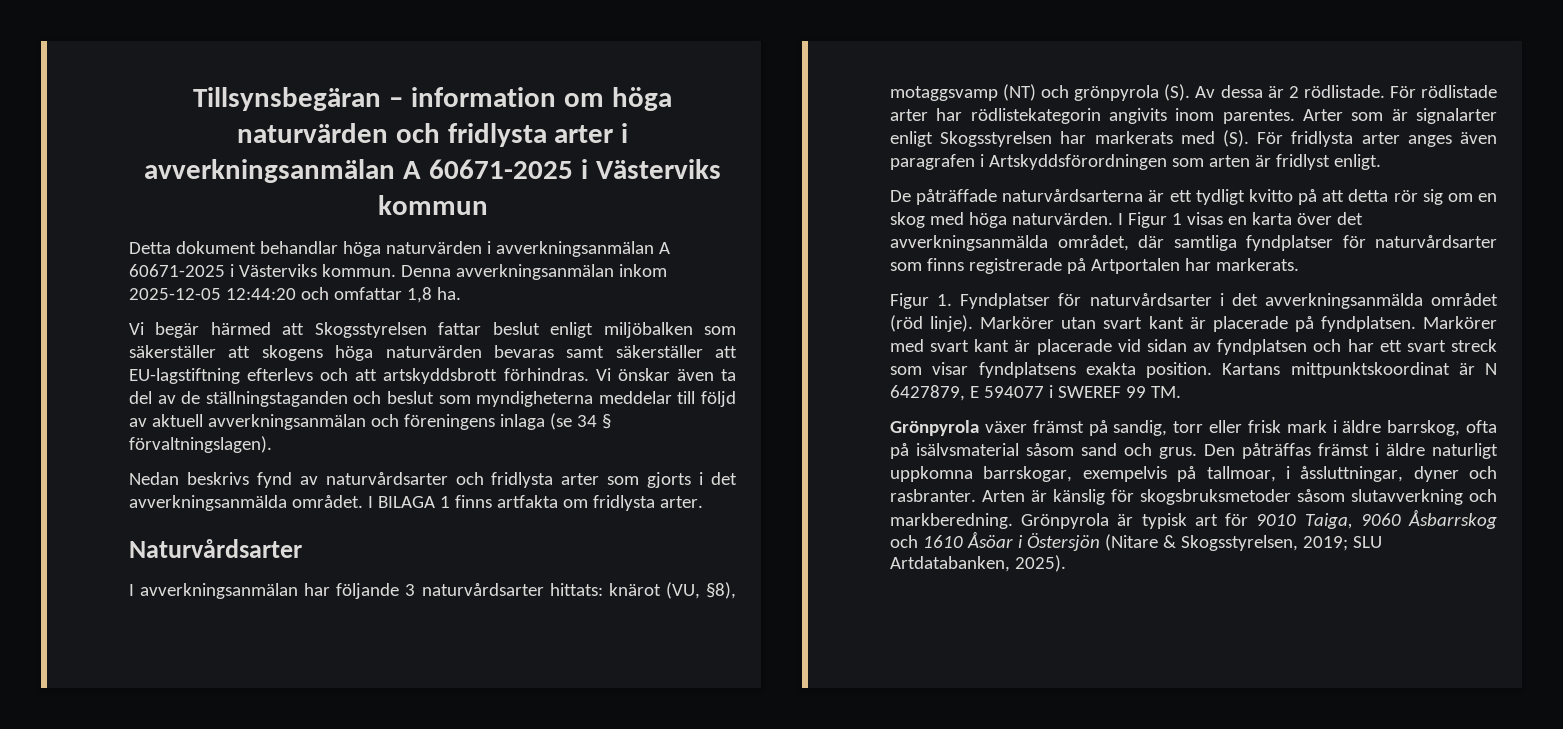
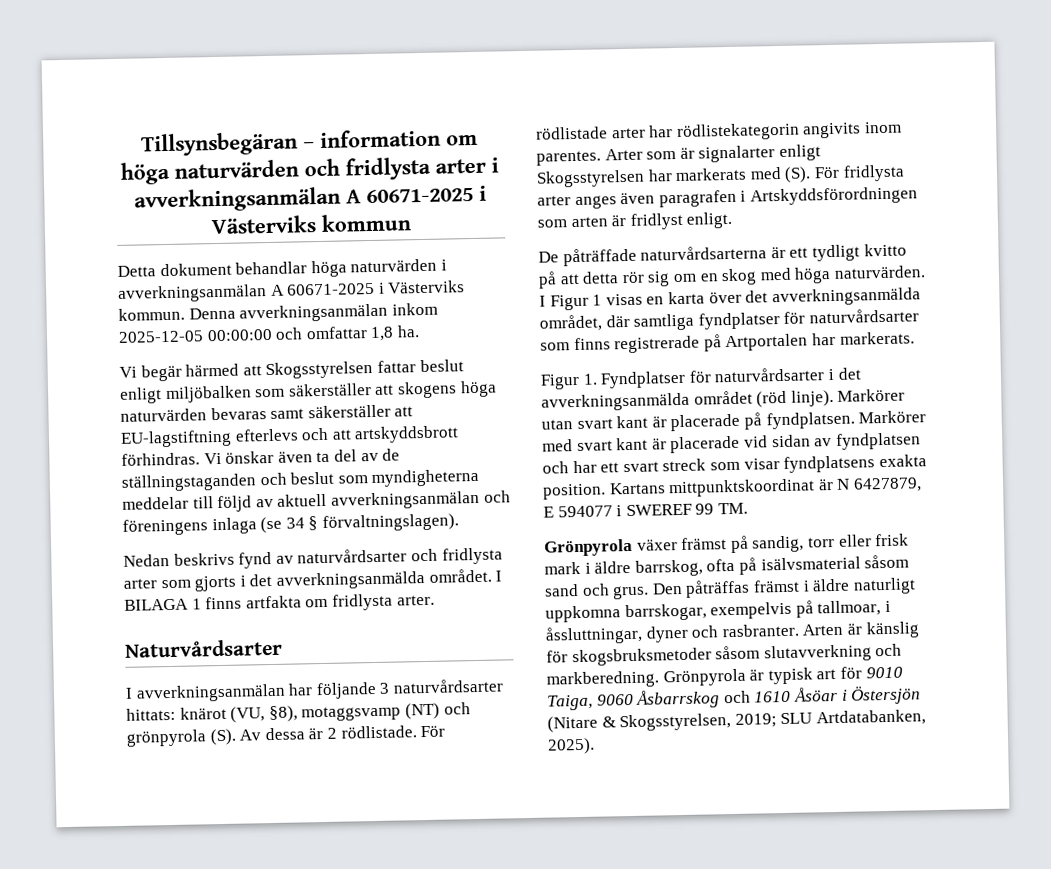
[225,288,296,300] 12:44:20 -> [206,328,273,342] 00:00:00

